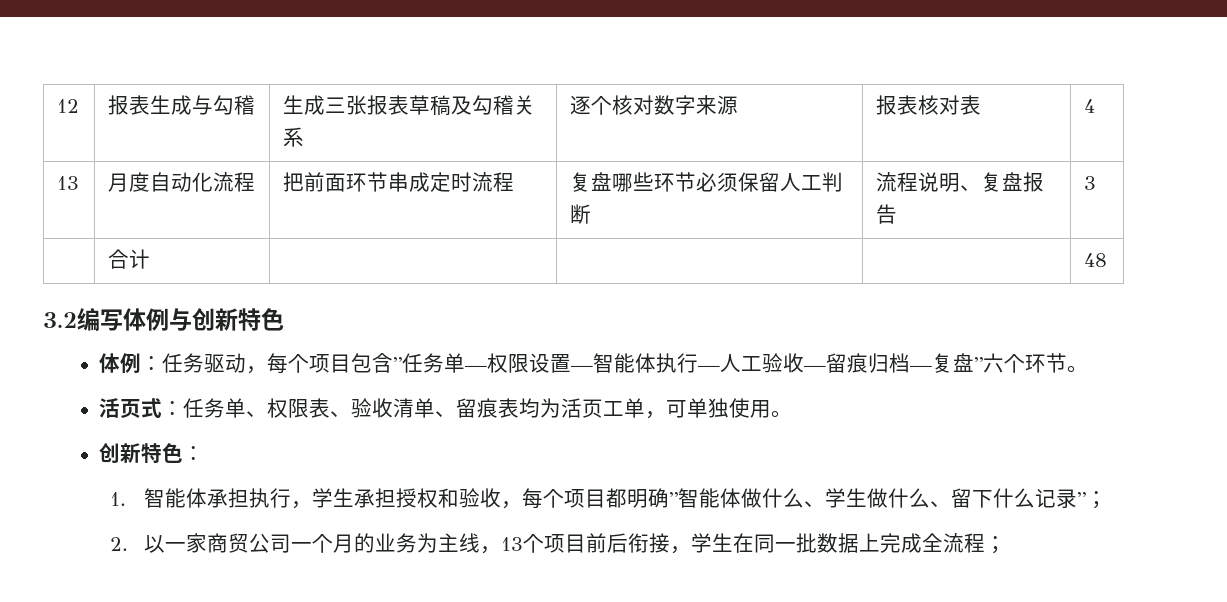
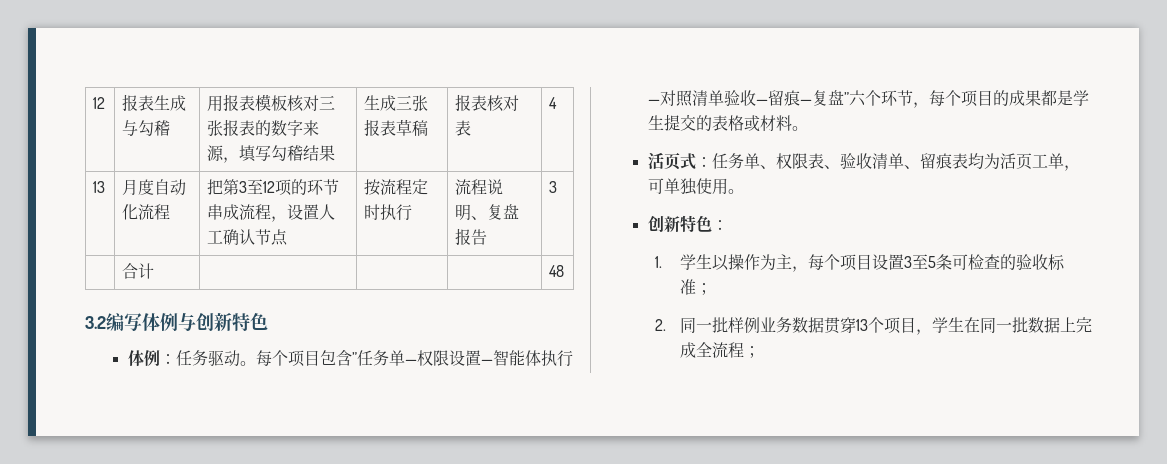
[283,95,536,116] [283,127,305,147] [570,95,739,115] 生成三张报表草稿及勾稽关系 | 逐个核对数字来源 -> [207,94,336,112] [207,119,320,136] [207,145,336,163] [364,95,429,111] [364,119,429,136] 用报表模板核对三张报表的数字来源，填写勾稽结果 | 生成三张报表草稿
[304,172,515,192] [570,172,844,192] [570,204,592,224] 前面环节串成定时流程 | 复盘哪些环节必须保留人工判断 -> [223,179,340,196] [207,204,336,222] [207,229,289,246] [364,179,429,196] [364,204,413,221] 第3至12项的环节串成流程，设置人工确认节点 | 按流程定时执行
[246,366,268,374] ， -> [239,361,256,366] 。
[720,354,763,373] 人工 -> [659,90,724,107] 对照清单
[868,353,911,373] 归档 -> (800, 98) none
(1068, 363) none -> [912,90,1089,108] [647,114,792,132] ，每个项目的成果都是学生提交的表格或材料
[143,488,1107,509] [110,533,501,554] 智能体承担执行，学生承担授权和验收，每个项目都明确”智能体做什么、学生做什么、留下什么记录”； // 2.以一家商贸公司一个月的业务为主线， -> [679,254,1065,272] [679,279,712,295] [654,317,856,334] 学生以操作为主，每个项目设置3至5条可检查的验收标准； // 2.同一批样例业务数据贯穿
[585,533,670,553] 前后衔接 -> (916, 325) none

